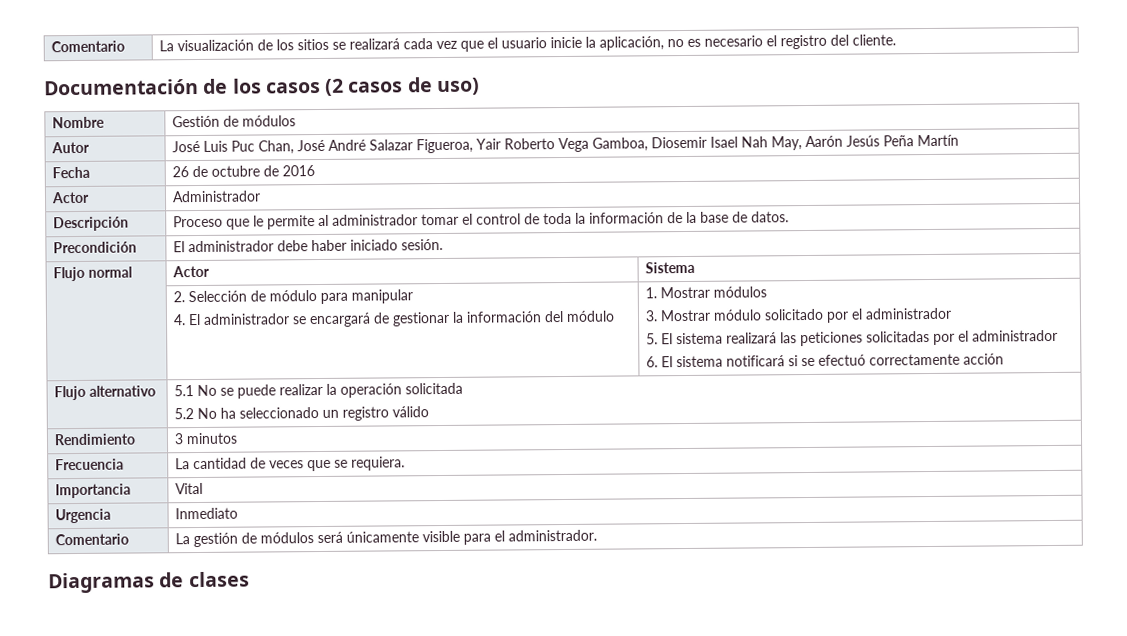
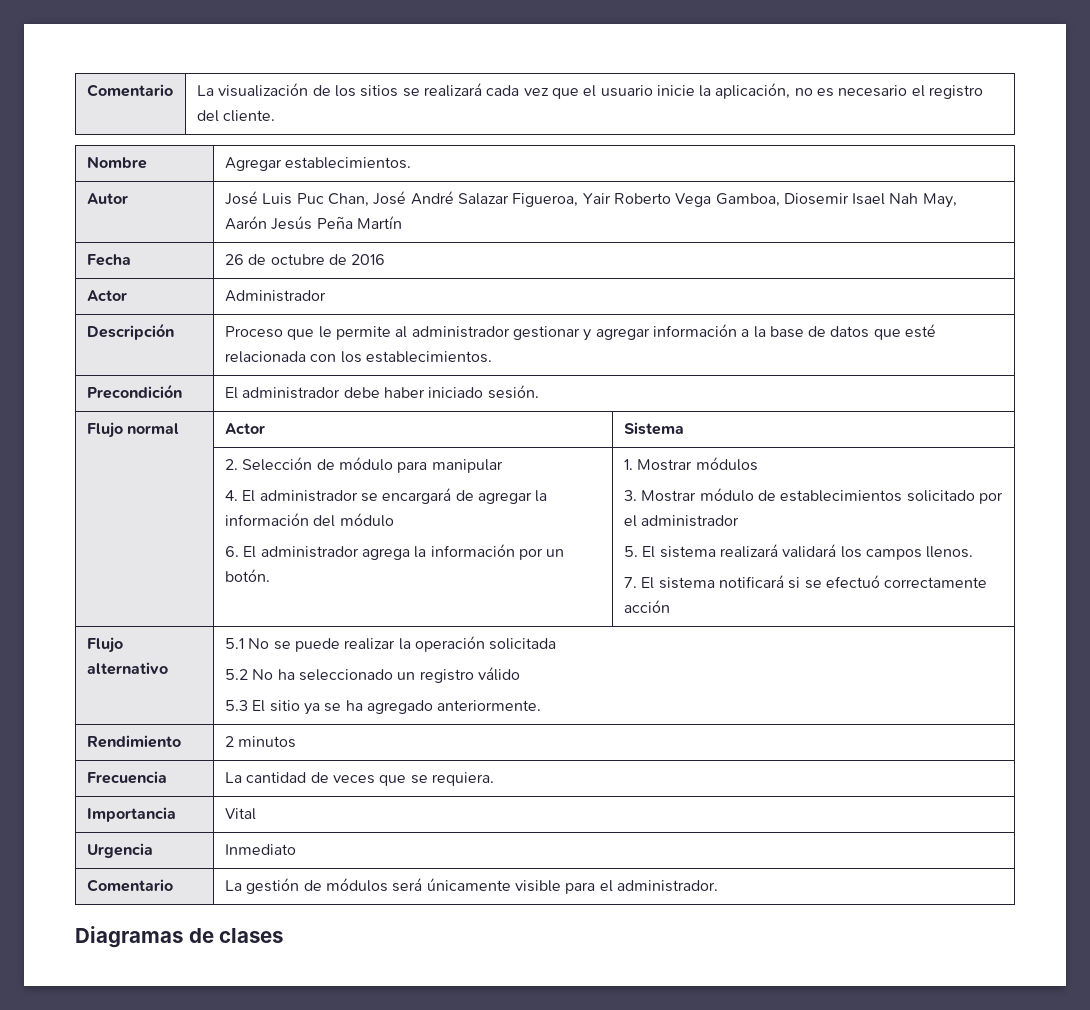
[44,77,480,96] [52,116,106,129] [172,115,297,128] // Documentación de los casos (2 casos de uso) // Nombre | Gestión de módulos -> [86,156,147,169] [224,157,412,171] // Nombre | Agregar establecimientos.
[421,211,790,226] tomar el control de toda la información de la base de datos. -> [512,324,937,341] [224,351,492,363] gestionar y agregar información a la base de datos que esté relacionada con los establecimientos.
[392,311,451,327] gestionar -> [477,492,532,504] agregar
(616, 316) none -> [224,544,565,560] [224,569,270,582] // 6. El administrador agrega la información por un botón.
(763, 315) none -> [757,490,903,502] de establecimientos
[780,329,1059,347] [646,356,659,368] las peticiones solicitadas por el administrador // 6. -> [782,544,974,560] [623,577,637,588] validará los campos llenos. // 7.
(430, 412) none -> [224,700,542,715] // 5.3 El sitio ya se ha agregado anteriormente.
[174,433,185,445] 3 -> [224,736,234,747] 2

